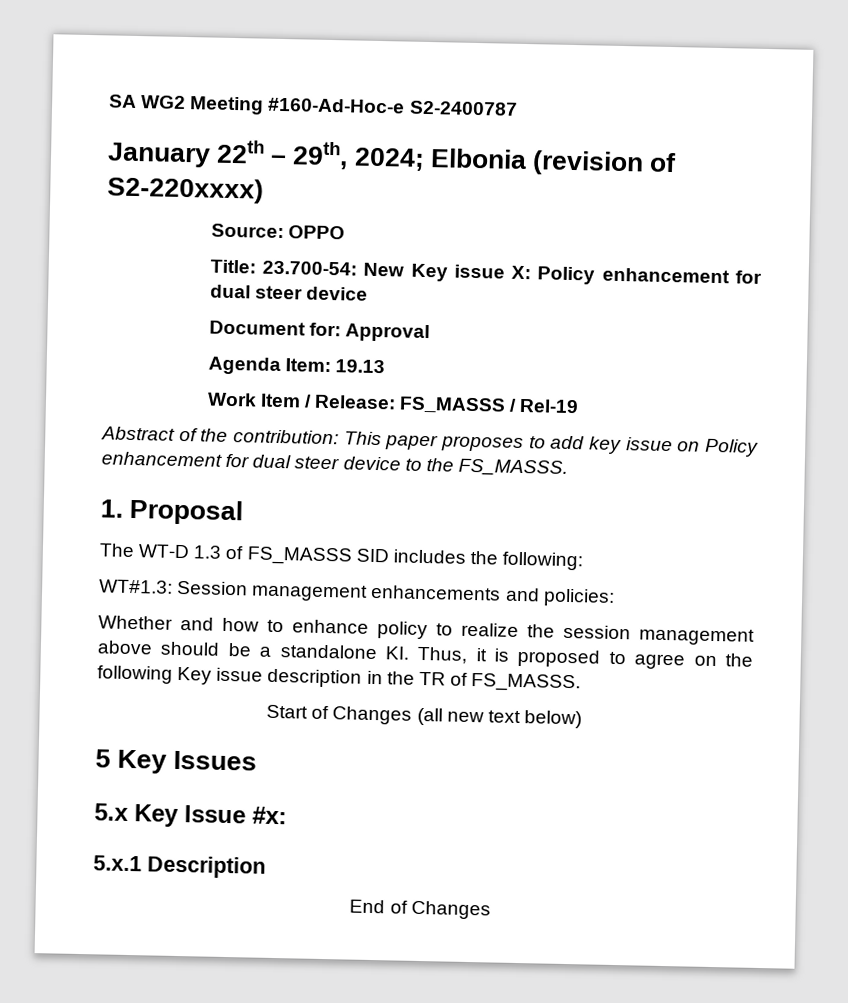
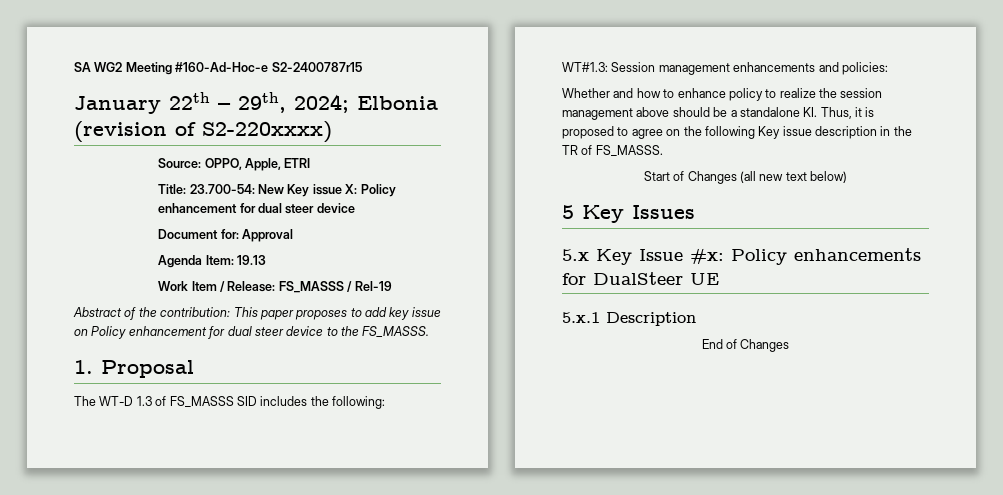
[408,100,518,116] S2-2400787 -> [271,62,362,72] S2-2400787r15
[287,225,345,240] OPPO -> [204,158,311,171] OPPO, Apple, ETRI
(287, 815) none -> [731,248,921,265] [562,272,719,285] Policy enhancements for DualSteer UE

